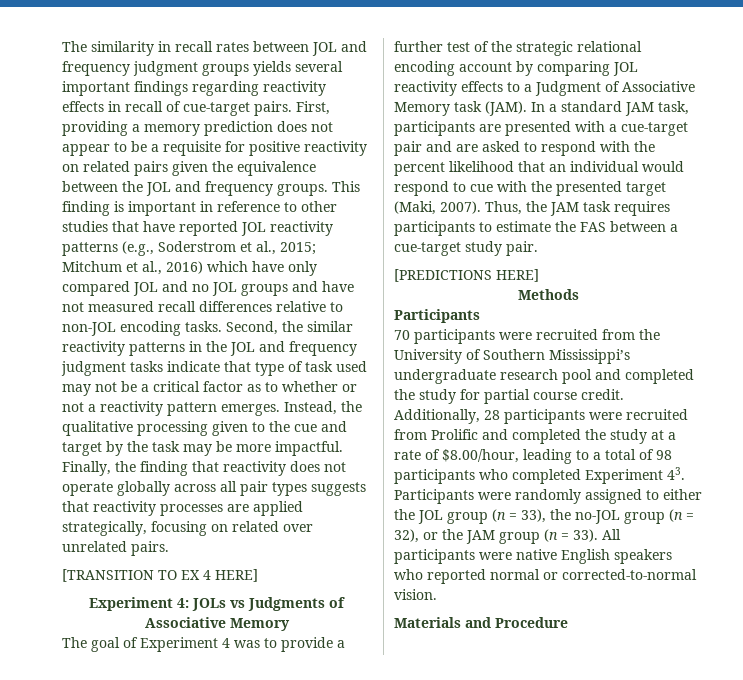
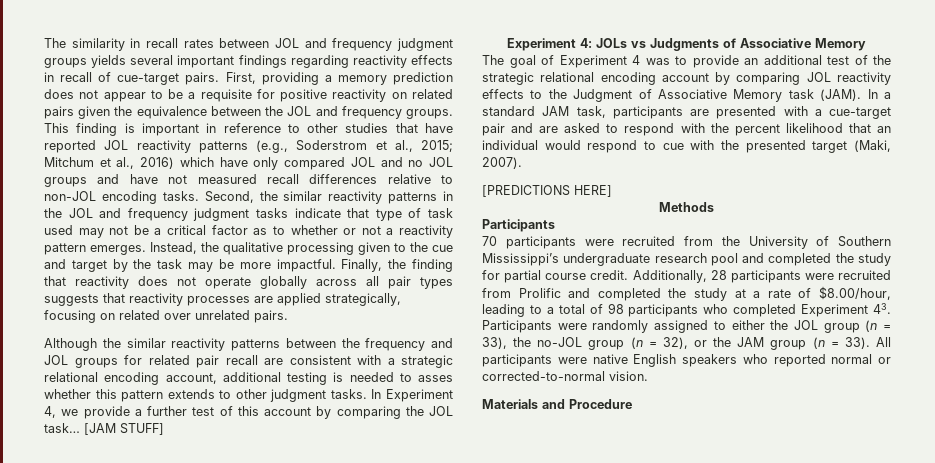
[62,569,258,582] [TRANSITION TO EX 4 HERE] -> [44,338,453,351] [44,355,453,368] [44,372,453,385] [44,389,453,402] [44,406,453,419] [44,423,164,435] Although the similar reactivity patterns between the frequency and JOL groups for related pair recall are consistent with a strategic relational encoding account, additional testing is needed to asses whether this pattern extends to other judgment tasks. In Experiment 4, we provide a further test of this account by comparing the JOL task… [JAM STUFF]
[337,640,345,648] [394,41,443,52] a further -> [744,55,822,65] an additional
[524,84,532,92] a -> [548,89,567,99] the
[485,201,670,216] [394,221,678,236] [394,241,538,256] Thus, the JAM task requires participants to estimate the FAS between a cue-target study pair. -> (522, 163) none

